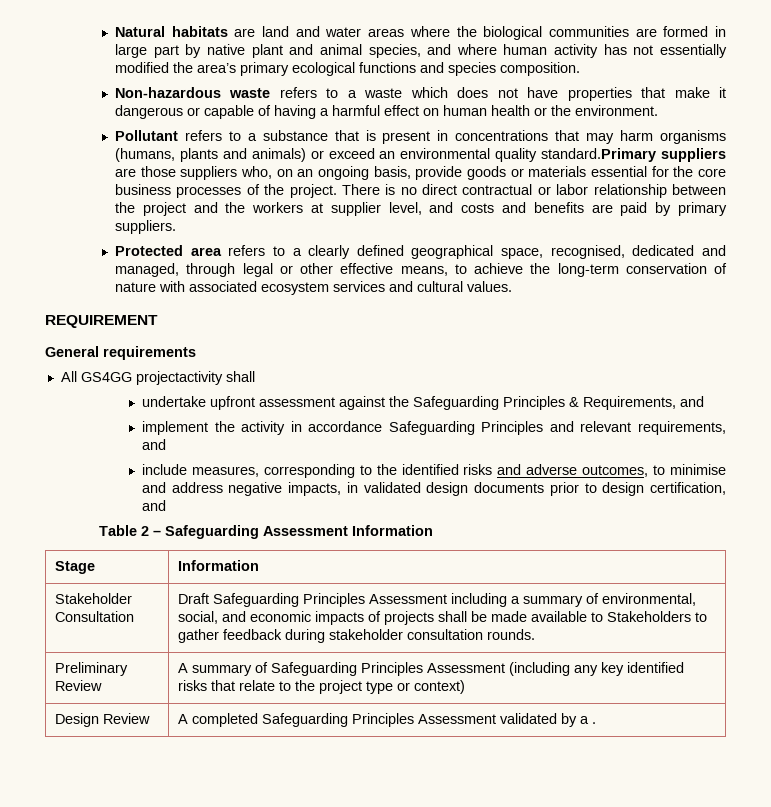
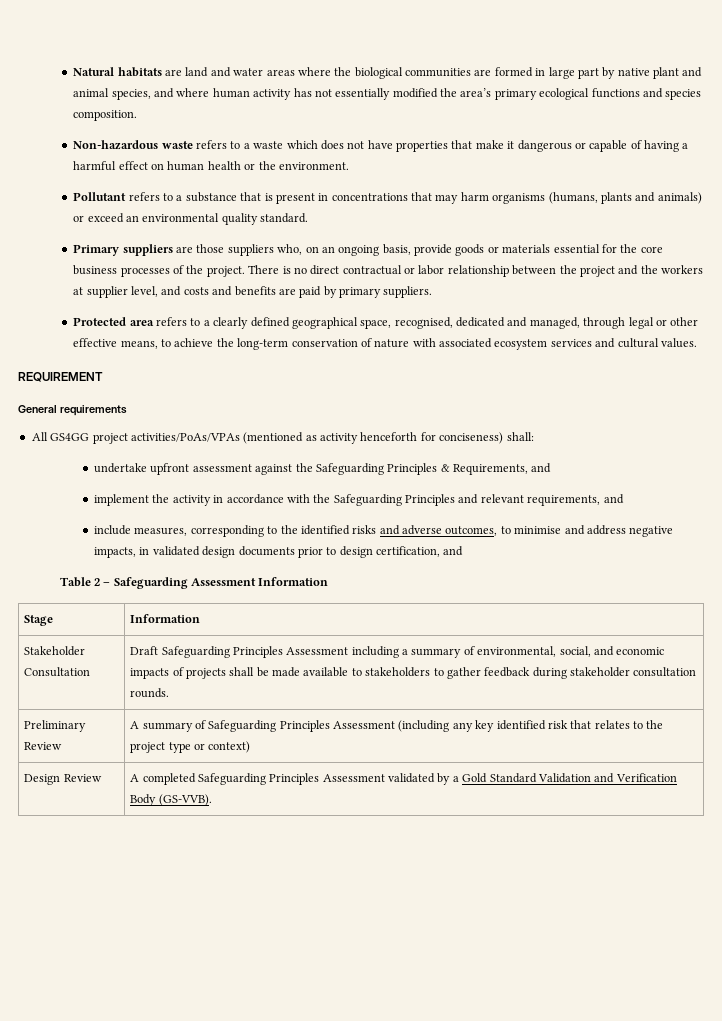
[541,148,657,162] standard.Primary -> [260,213,309,223] [73,244,120,256] standard. // Primary
[135,371,255,385] projectactivity shall -> [92,432,534,444] project activities/PoAs/VPAs (mentioned as activity henceforth for conciseness) shall:
(383, 426) none -> [286,494,331,503] with the
[606,611,691,622] Stakeholders -> [365,667,431,677] stakeholders
[177,680,275,691] risks that relate -> [547,720,630,729] risk that relates
[591,722,596,724] . -> [462,773,677,783] [130,794,212,806] Gold Standard Validation and Verification Body (GS-VVB).

